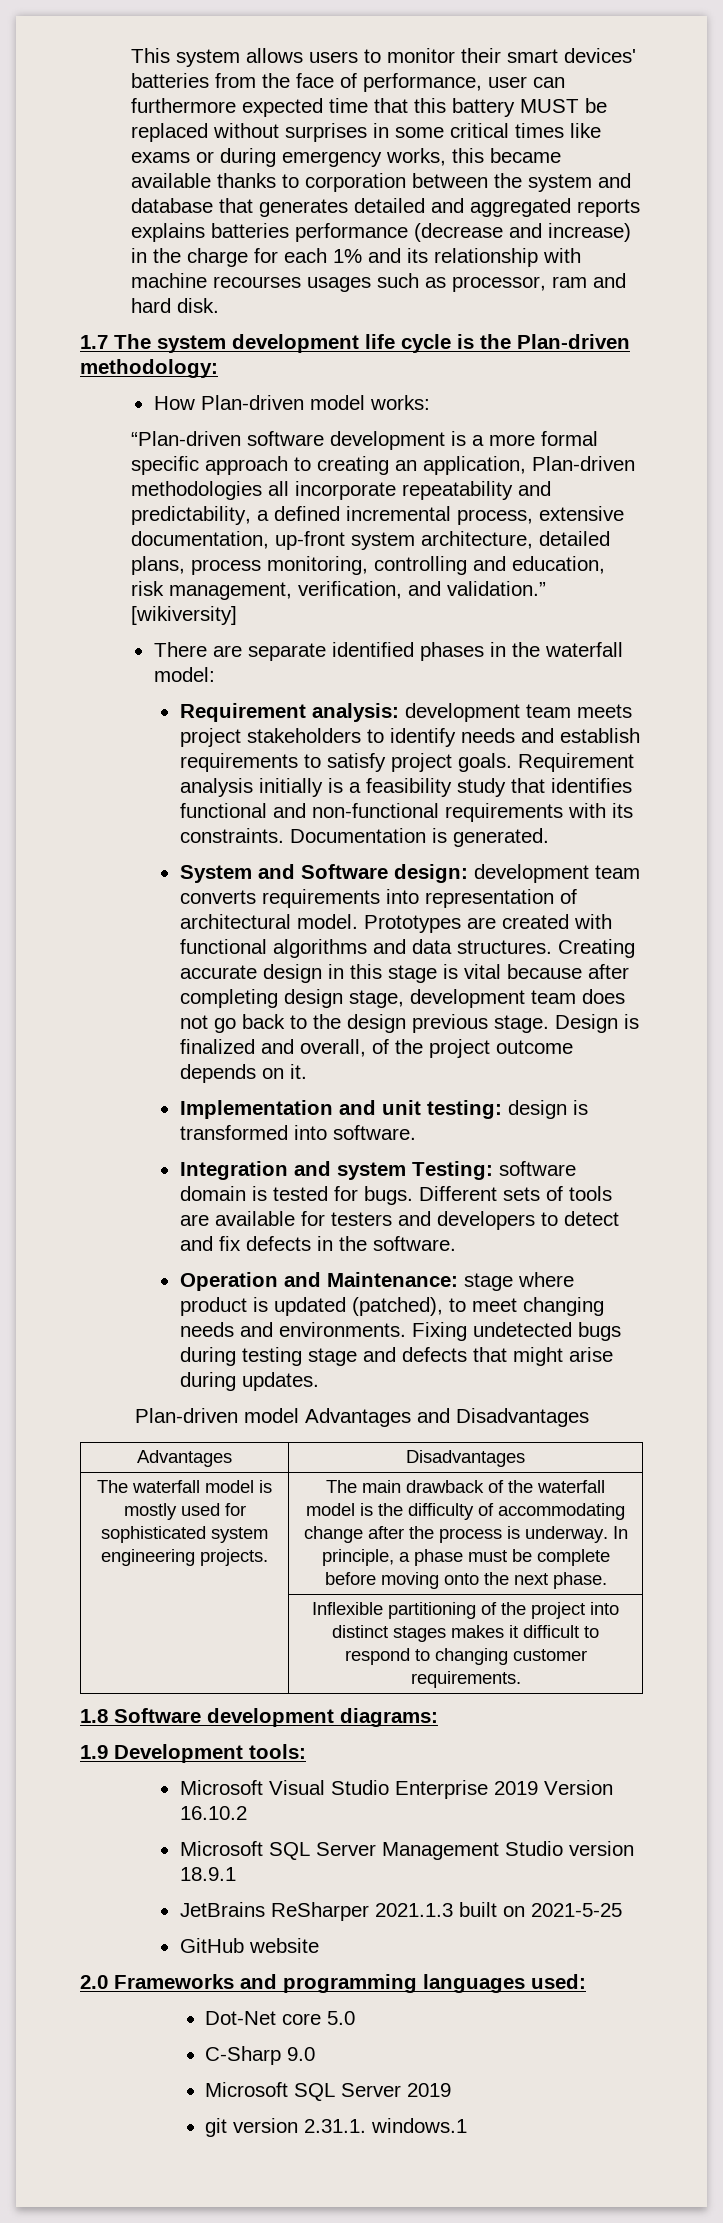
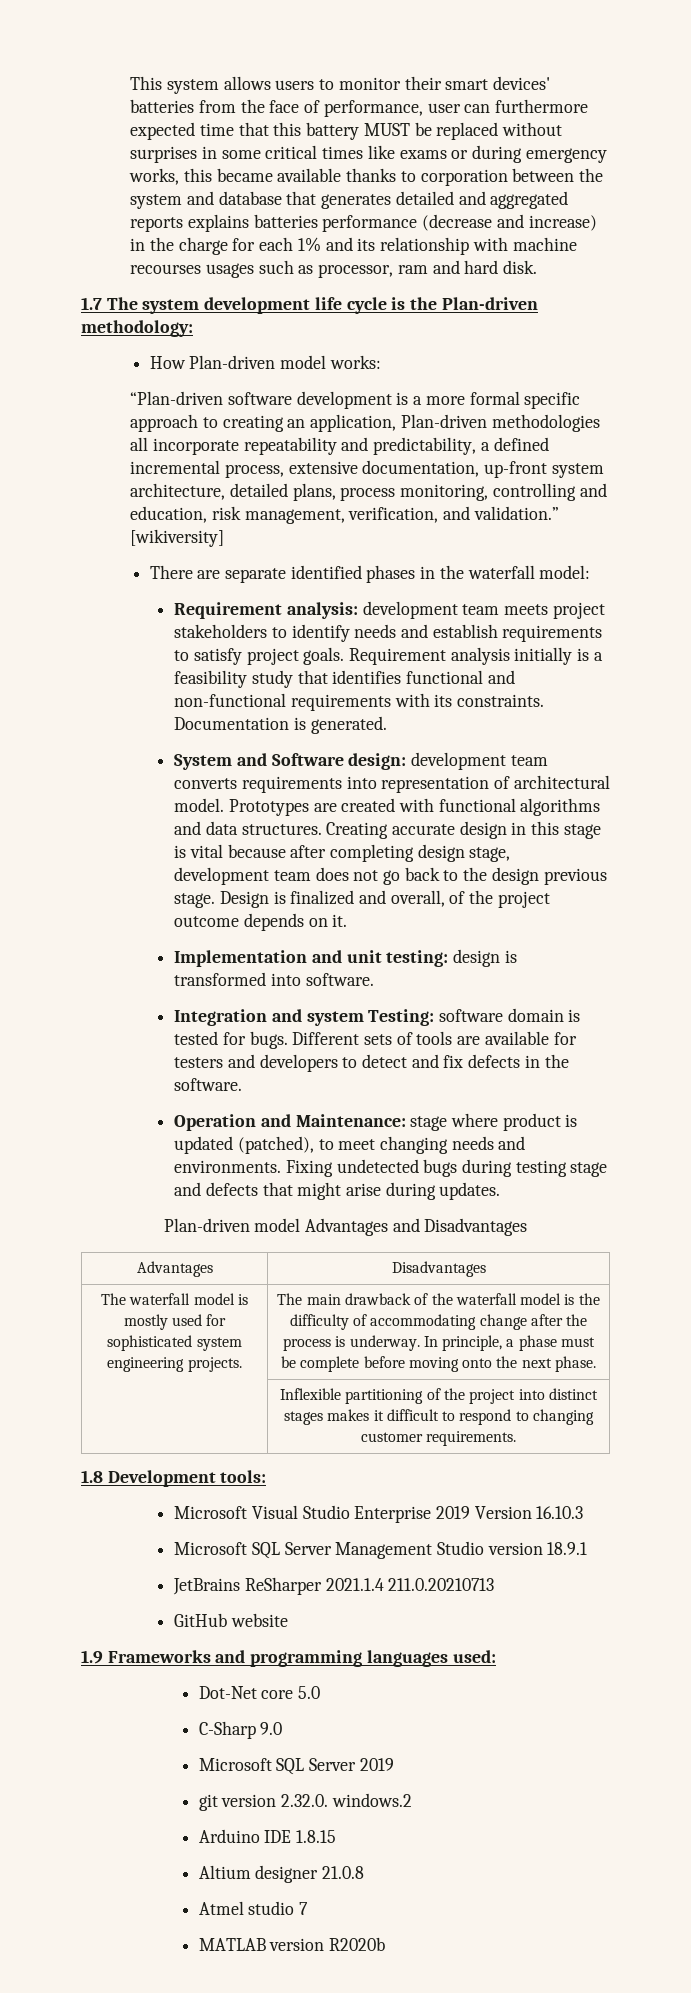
[114,1708,438,1727] [80,1745,108,1759] Software development diagrams: // 1.9 -> (103, 1476) none
[179,1806,247,1820] 16.10.2 -> [536,1506,584,1519] 16.10.3
[374,1902,622,1917] 2021.1.3 built on 2021-5-25 -> [325,1578,495,1591] 2021.1.4 211.0.20210713
[80,1975,108,1989] 2.0 -> [81,1650,103,1664] 1.9
[304,2118,468,2133] 2.31.1. windows.1 -> [281,1793,412,1807] [198,1829,337,1843] [198,1865,365,1883] [198,1901,309,1915] [198,1937,386,1951] 2.32.0. windows.2 // Arduino IDE 1.8.15 // Altium designer 21.0.8 // Atmel studio 7 // MATLAB version R2020b

